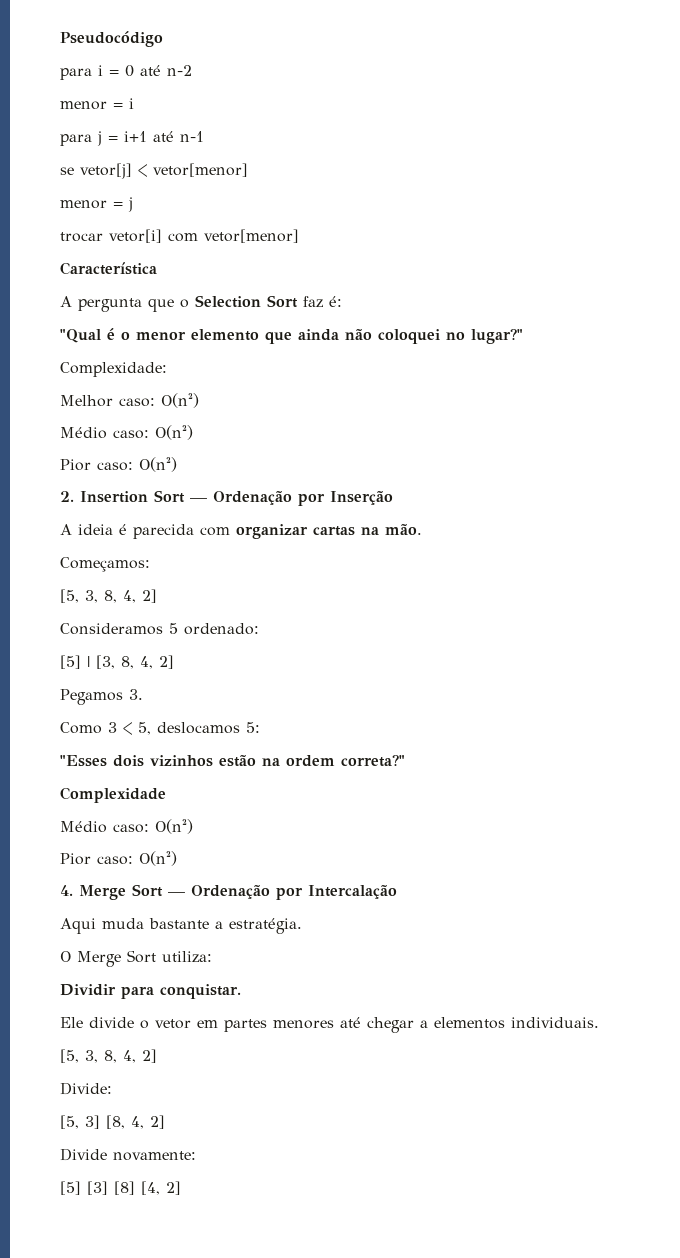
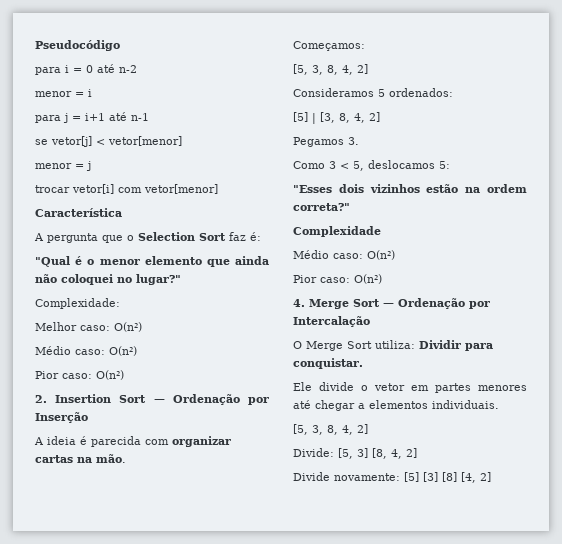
[184,623,259,635] ordenado: -> [389,88,453,97] ordenados:
[60,918,302,934] // Aqui muda bastante a estratégia. -> (370, 321) none
(212, 957) // -> (415, 344) none
(112, 1088) // -> (334, 452) none
(196, 1156) // -> (400, 477) none

